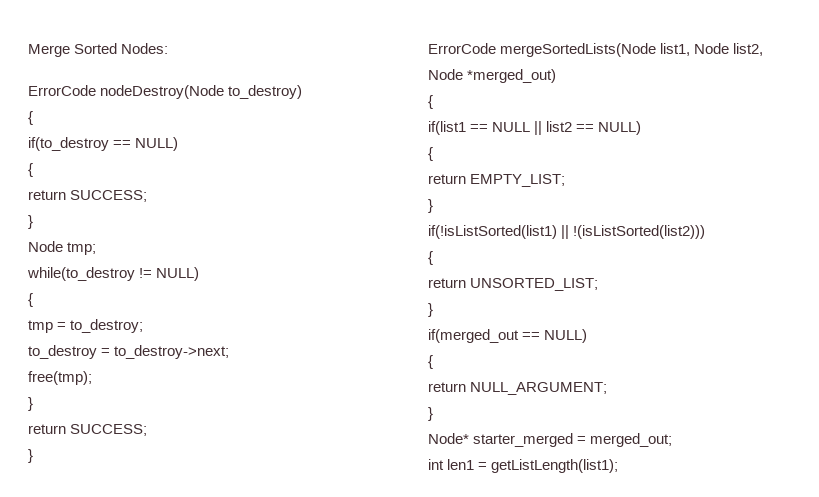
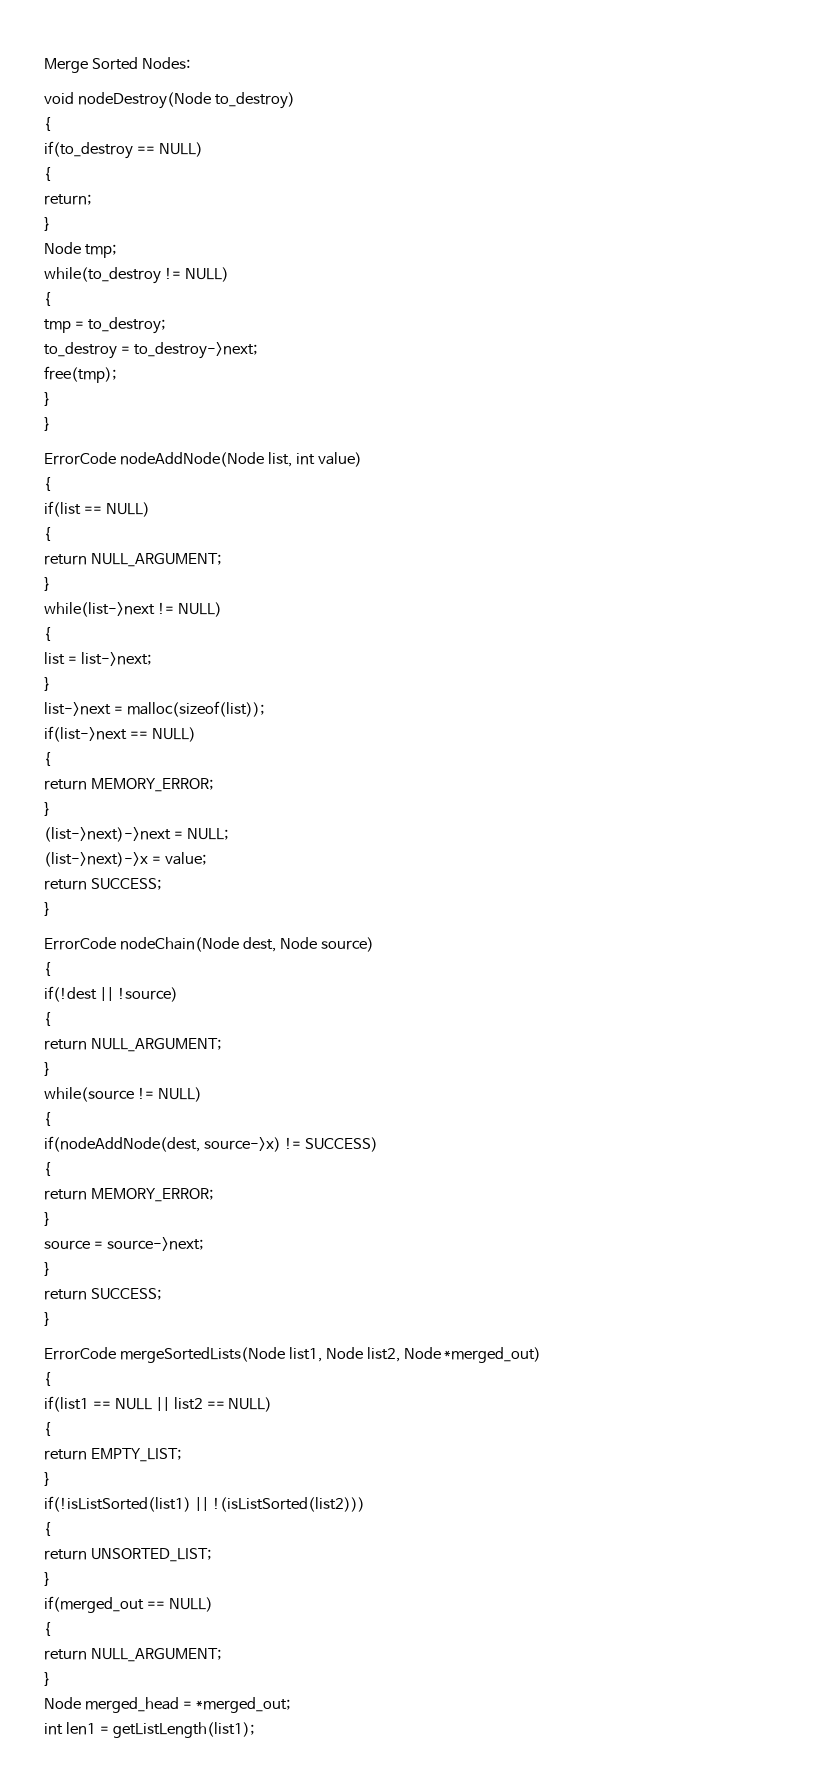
[28,85,96,96] ErrorCode -> [44,92,74,104] void
[28,190,148,202] return SUCCESS; -> [44,194,91,205] return;
(33, 404) none -> [44,417,51,431] [44,452,362,467] [44,477,51,491] [44,501,150,517] [44,527,51,541] [44,553,221,567] [44,577,51,591] [44,602,222,617] [44,627,51,641] [44,652,151,666] [44,677,51,691] [44,701,264,717] [44,726,196,742] [44,752,51,766] [44,778,213,792] [44,802,51,816] [44,827,228,842] [44,852,206,867] [44,878,161,890] [44,902,51,916] [44,937,374,952] [44,962,51,976] [44,986,178,1002] [44,1012,51,1026] [44,1038,221,1052] [44,1062,51,1076] [44,1087,202,1102] [44,1112,51,1126] [44,1136,378,1152] [44,1162,51,1176] [44,1188,213,1202] [44,1212,51,1226] [44,1237,203,1251] [44,1262,51,1276] // } // ErrorCode nodeAddNode(Node list, int value) // { // if(list == NULL) // { // return NULL_ARGUMENT; // } // while(list->next != NULL) // { // list = list->next; // } // list->next = malloc(sizeof(list)); // if(list->next == NULL) // { // return MEMORY_ERROR; // } // (list->next)->next = NULL; // (list->next)->x = value; // return SUCCESS; // } // ErrorCode nodeChain(Node dest, Node source) // { // if(!dest || !source) // { // return NULL_ARGUMENT; // } // while(source != NULL) // { // if(nodeAddNode(dest, source->x) != SUCCESS) // { // return MEMORY_ERROR; // } // source = source->next; // }
[428,433,673,447] Node* starter_merged = merged_out; -> [44,1697,290,1713] Node merged_head = *merged_out;

